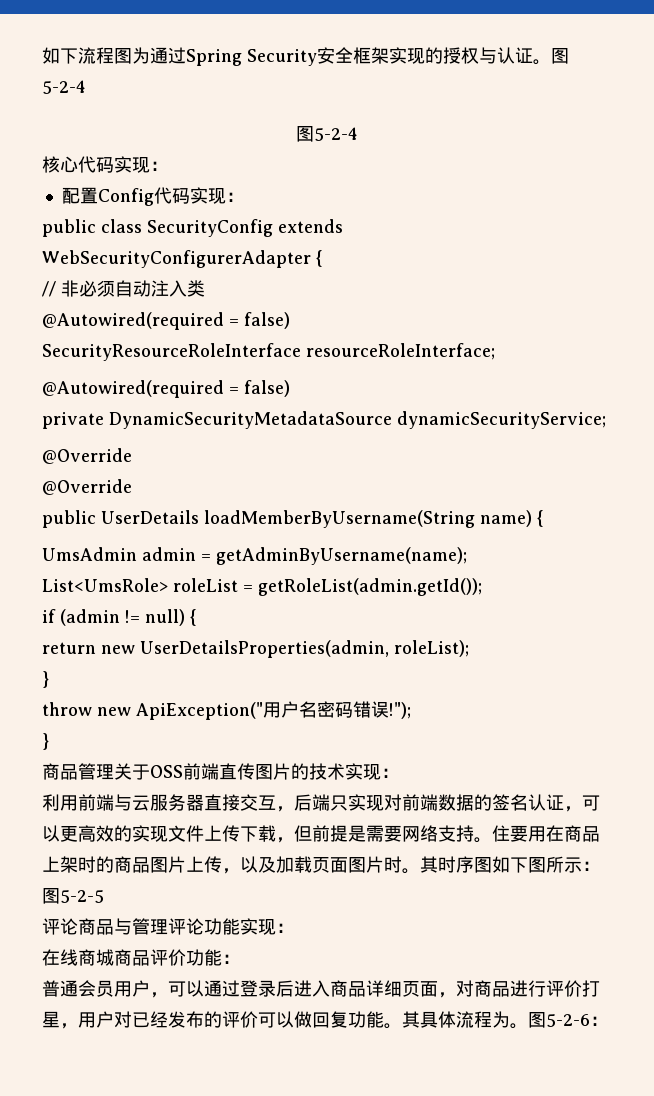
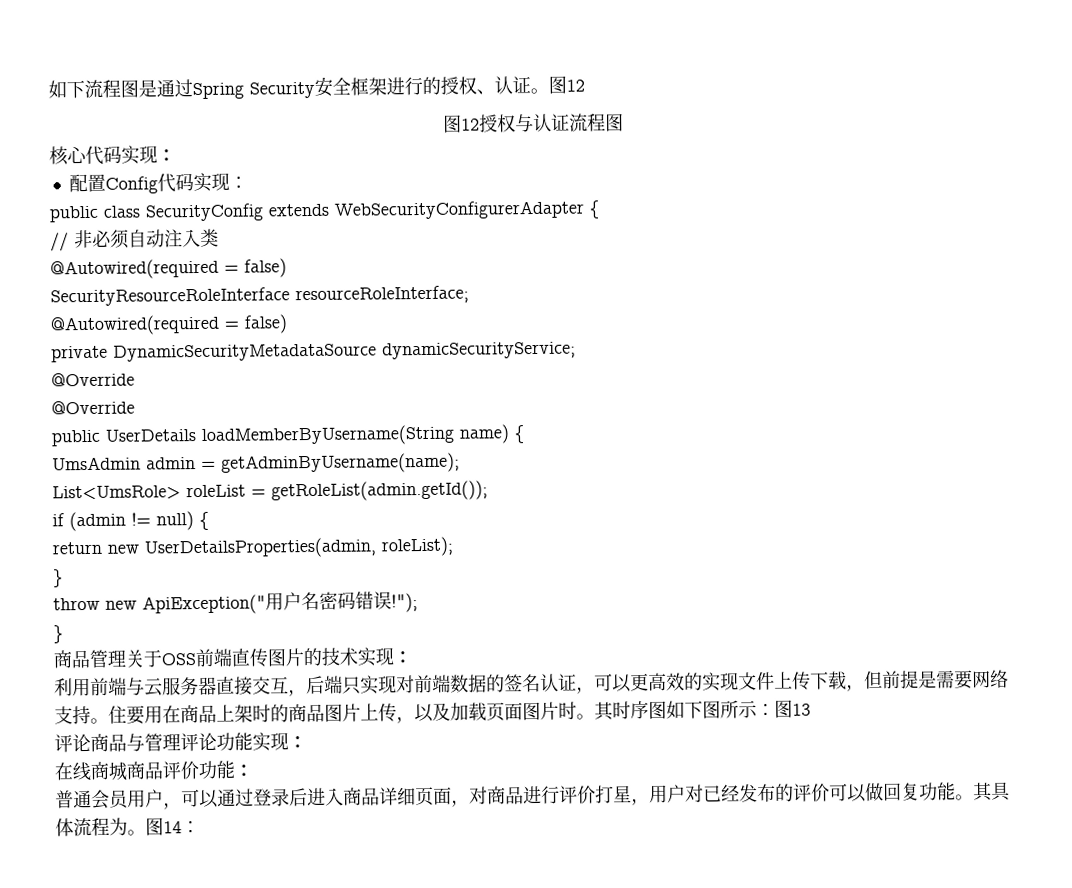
[132,47,150,64] 为 -> [138,79,157,98] 是
[389,47,569,65] [42,80,86,94] [296,126,358,142] 实现的授权与认证。图5-2-4 // 图5-2-4 -> [386,75,585,96] [443,113,624,133] 进行的授权、认证。图12 // 图12授权与认证流程图
[60,890,104,903] 5-2-5 -> [792,703,811,716] 13
[546,1014,590,1027] 5-2-6 -> [163,821,182,834] 14

